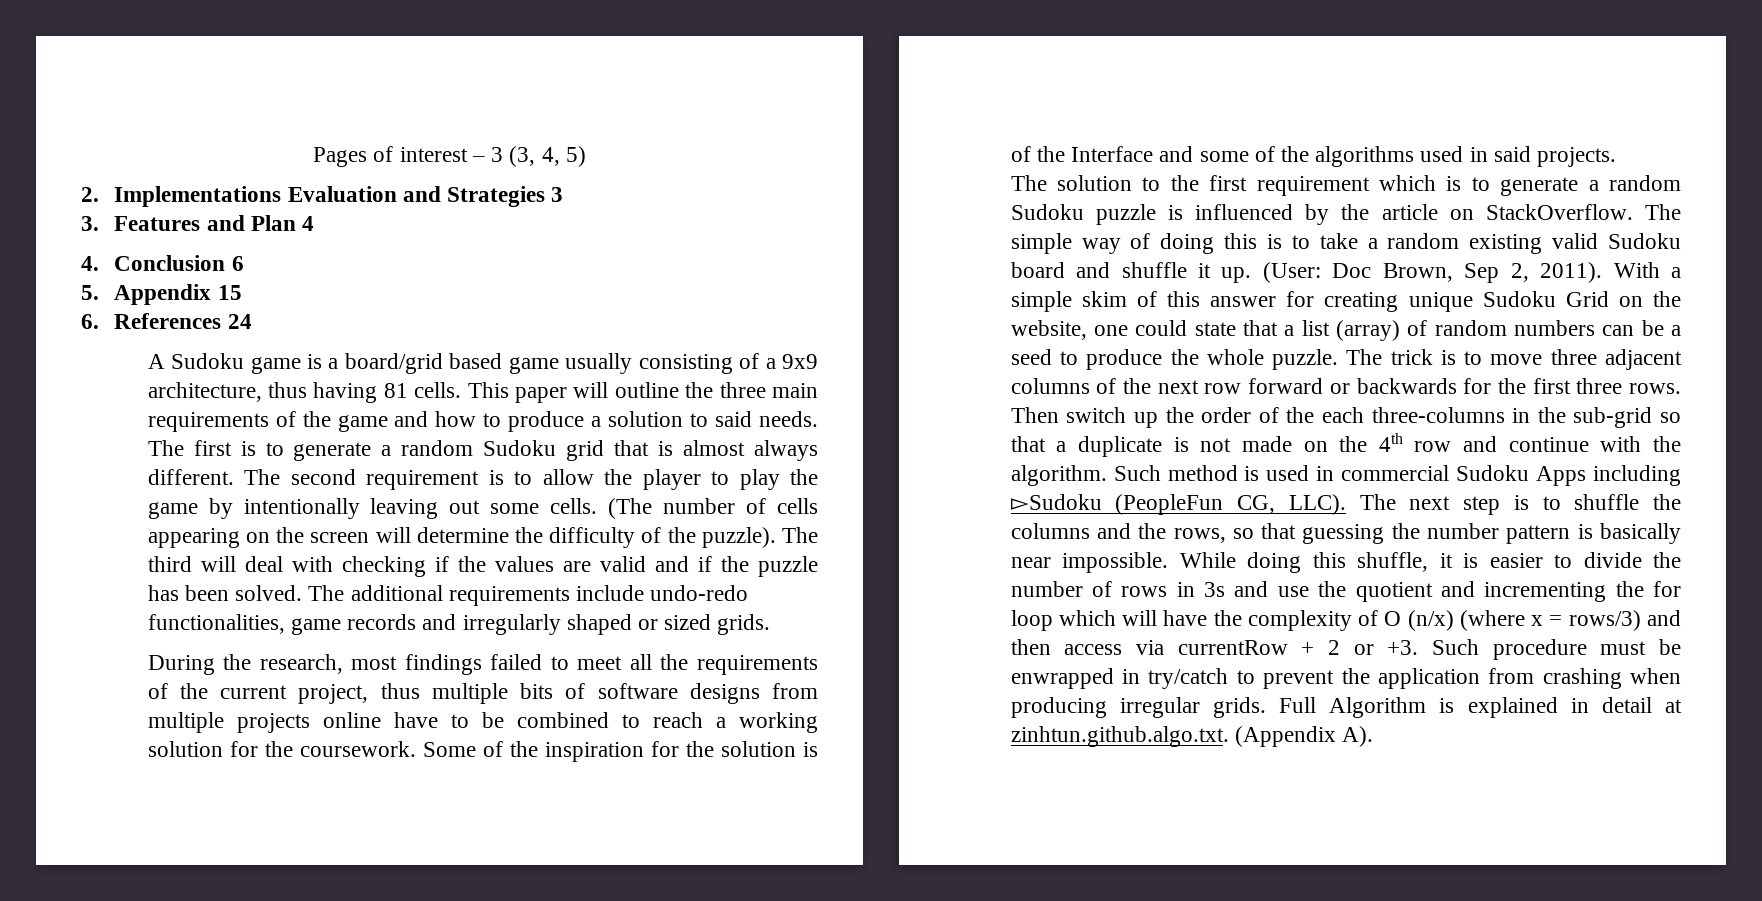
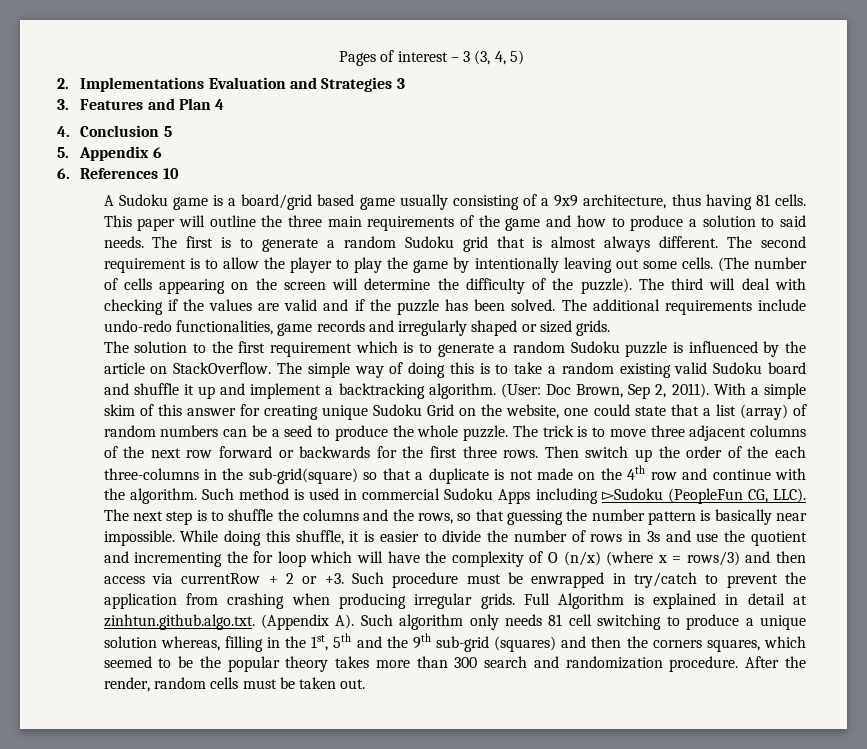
[231,256,244,271] [81,284,242,305] [81,313,252,329] 6 // 5. Appendix 15 // 6. References 24 -> [163,126,172,137] [57,146,162,161] [57,168,179,179] 5 // 5. Appendix 6 // 6. References 10
[147,654,819,675] [147,683,818,704] [147,712,819,733] [147,741,818,762] [1010,146,1616,167] // During the research, most findings failed to meet all the requirements of the current project, thus multiple bits of software designs from multiple projects online have to be combined to reach a working solution for the coursework. Some of the inspiration for the solution is of the Interface and some of the algorithms used in said projects. -> (611, 328) none
[1221,267,1252,283] up. -> [197,383,496,399] up and implement a backtracking algorithm.
[1573,407,1653,428] sub-grid -> [248,468,358,484] sub-grid(square)
(1374, 736) none -> [360,614,806,630] [103,633,806,652] [103,656,807,672] [103,677,366,692] Such algorithm only needs 81 cell switching to produce a unique solution whereas, filling in the 1st, 5th and the 9th sub-grid (squares) and then the corners squares, which seemed to be the popular theory takes more than 300 search and randomization procedure. After the render, random cells must be taken out.

